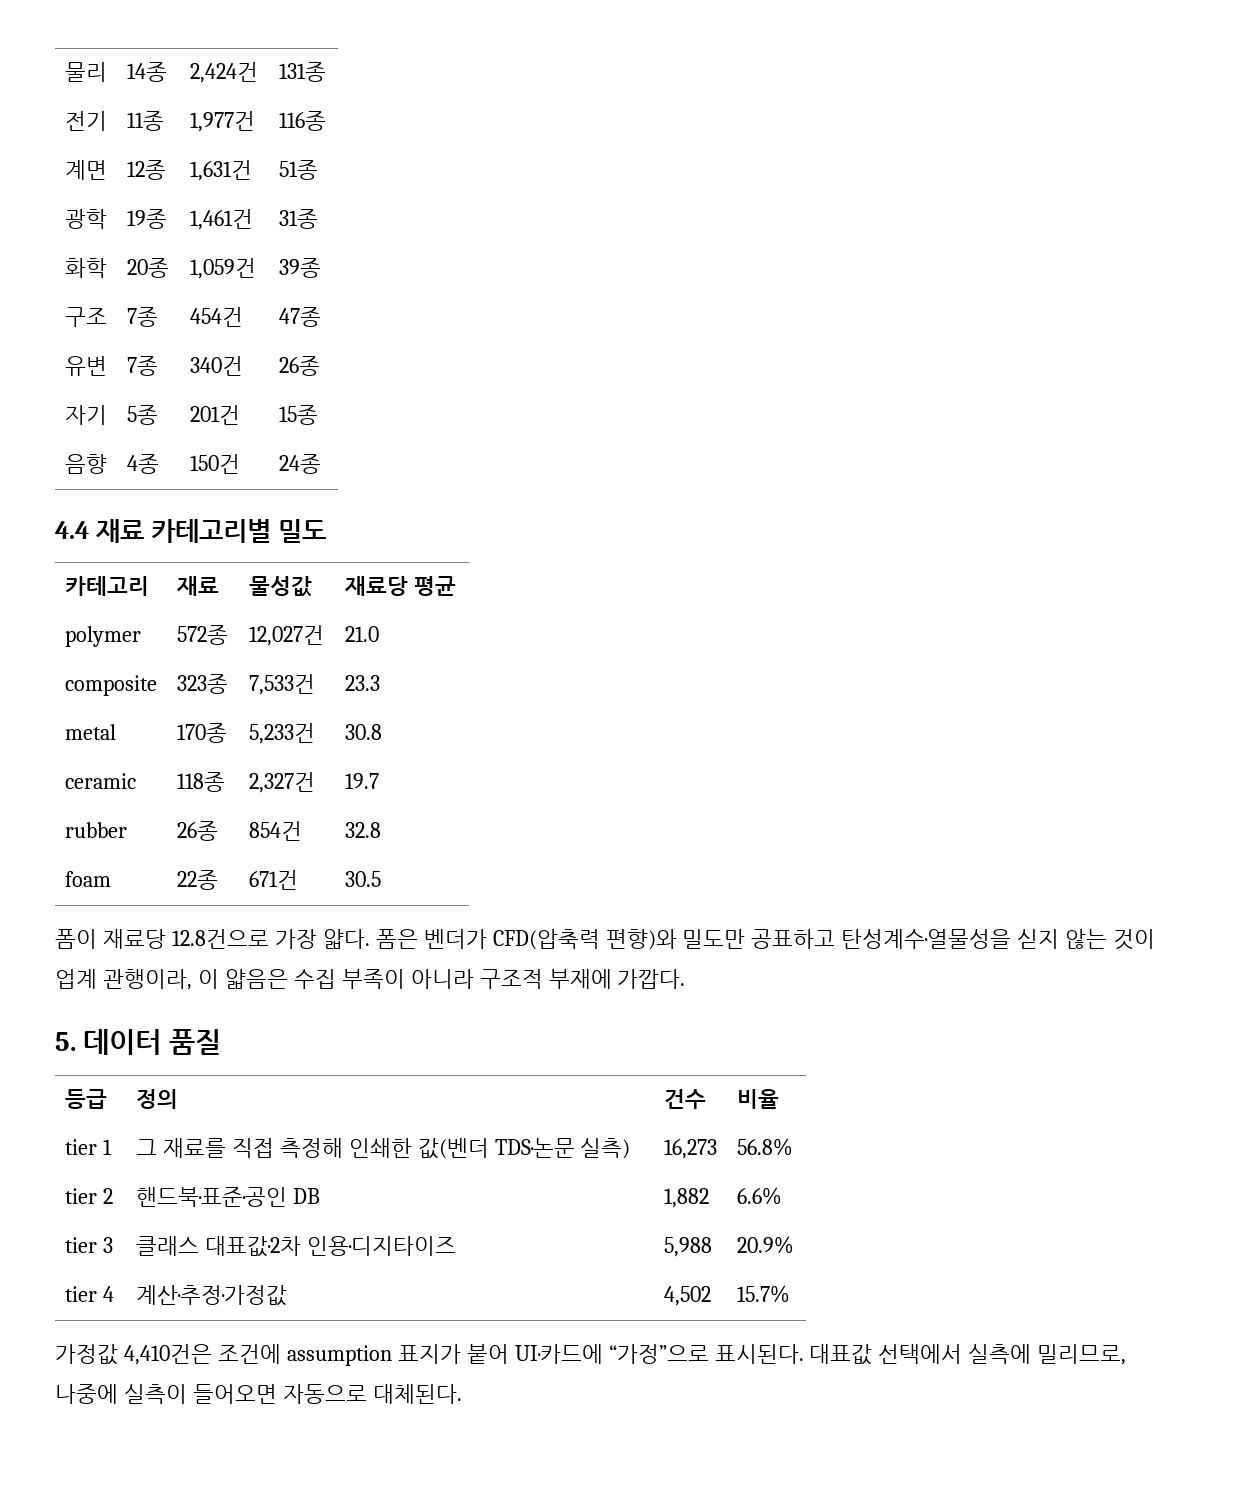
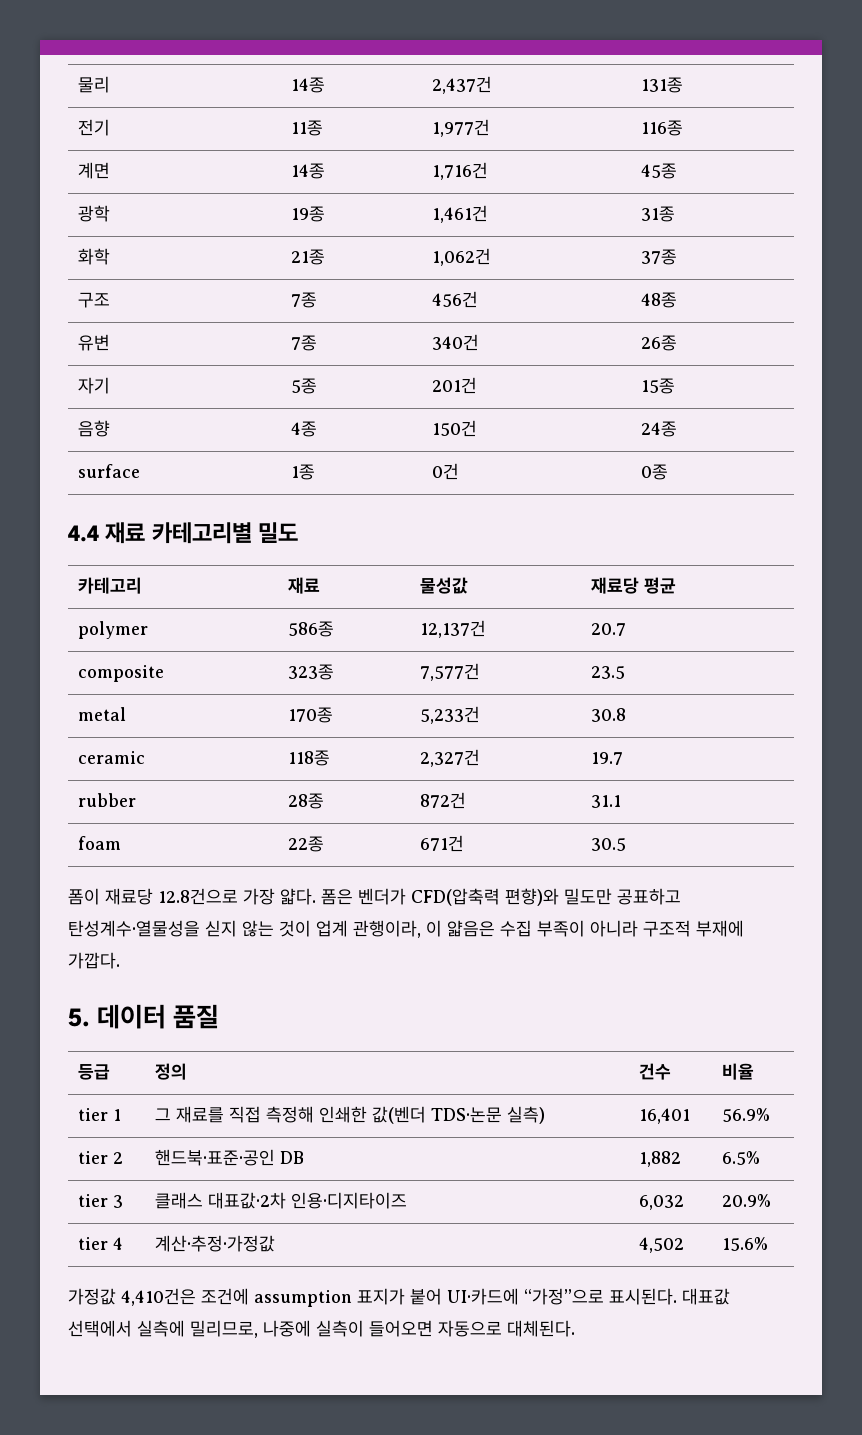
[189,62,258,83] 2,424건 -> [432,76,493,94] 2,437건
[126,160,166,180] [189,160,252,181] [278,160,318,180] 12종 | 1,631건 | 51종 -> [291,163,326,179] [432,162,489,180] [641,163,678,179] 14종 | 1,716건 | 45종
[126,258,169,278] [189,258,256,279] [278,258,321,278] 20종 | 1,059건 | 39종 -> [291,249,326,265] [432,248,492,266] [641,249,678,265] 21종 | 1,062건 | 37종
[189,307,243,327] [278,307,321,327] 454건 | 47종 -> [432,291,479,308] [641,292,678,308] 456건 | 48종
(321, 464) none -> [78,464,141,478] [291,464,316,480] [432,463,460,480] [641,464,669,480] // surface | 1종 | 0건 | 0종
[176,625,228,645] [248,625,324,646] [344,626,379,642] 572종 | 12,027건 | 21.0 -> [288,621,335,637] [420,620,487,638] [591,623,627,636] 586종 | 12,137건 | 20.7
[248,674,315,695] [344,675,380,691] 7,533건 | 23.3 -> [420,663,481,681] [591,666,626,679] 7,577건 | 23.5
[176,821,218,841] [248,821,302,841] [344,822,381,838] 26종 | 854건 | 32.8 -> [288,793,325,809] [420,792,467,809] [591,795,622,808] 28종 | 872건 | 31.1
[663,1139,717,1159] [736,1138,793,1156] 16,273 | 56.8% -> [639,1108,691,1124] [722,1108,771,1122] 16,401 | 56.9%
[736,1187,782,1205] 6.6% -> [722,1151,761,1165] 6.5%
[663,1237,712,1257] 5,988 -> [639,1195,685,1210] 6,032
[736,1285,790,1303] 15.7% -> [722,1237,769,1251] 15.6%

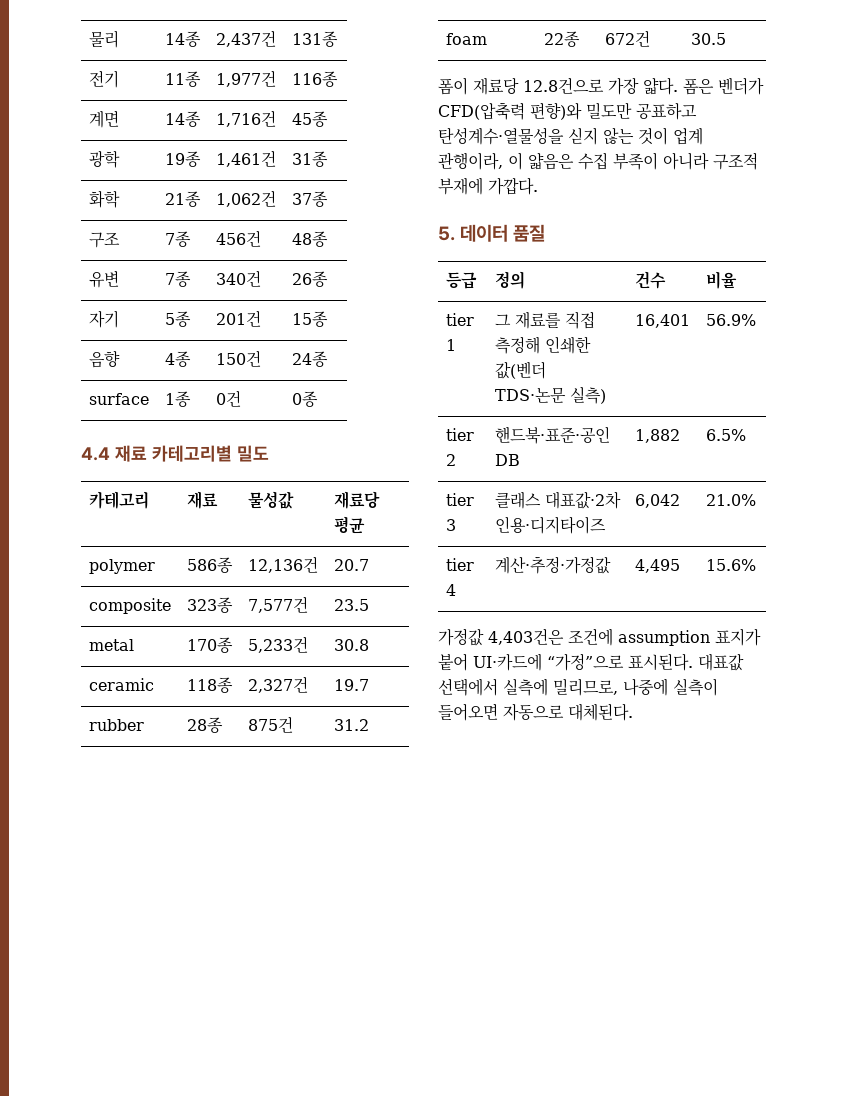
[420,620,487,638] 12,137건 -> [247,556,318,573] 12,136건
[420,792,467,809] [591,795,622,808] 872건 | 31.1 -> [247,716,293,733] [333,719,369,731] 875건 | 31.2
[420,835,465,852] 671건 -> [604,30,650,47] 672건
[639,1195,685,1210] [722,1194,772,1207] 6,032 | 20.9% -> [634,494,680,508] [705,494,756,506] 6,042 | 21.0%
[639,1237,685,1253] 4,502 -> [634,559,680,573] 4,495
[121,1288,196,1306] 4,410건은 -> [488,628,564,645] 4,403건은

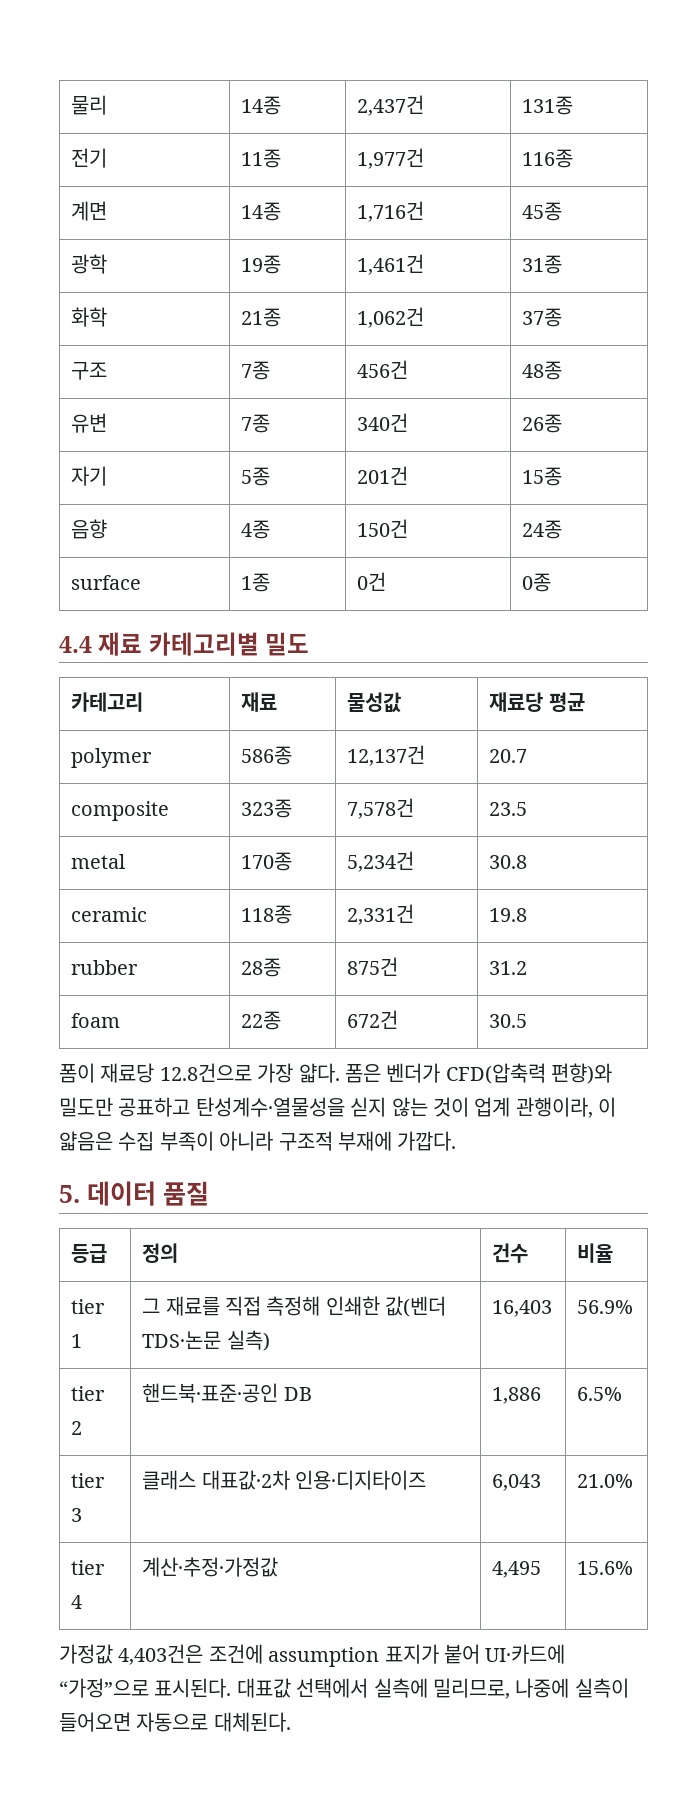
[247,556,318,573] 12,136건 -> [347,745,426,766] 12,137건
[247,596,308,613] 7,577건 -> [347,798,415,819] 7,578건
[247,636,308,653] 5,233건 -> [347,851,415,872] 5,234건
[247,676,308,693] [333,679,369,691] 2,327건 | 19.7 -> [347,904,415,925] [489,908,528,922] 2,331건 | 19.8
[634,314,690,328] 16,401 -> [492,1300,553,1317] 16,403
[634,429,680,443] 1,882 -> [492,1387,542,1404] 1,886
[634,494,680,508] 6,042 -> [492,1474,542,1491] 6,043

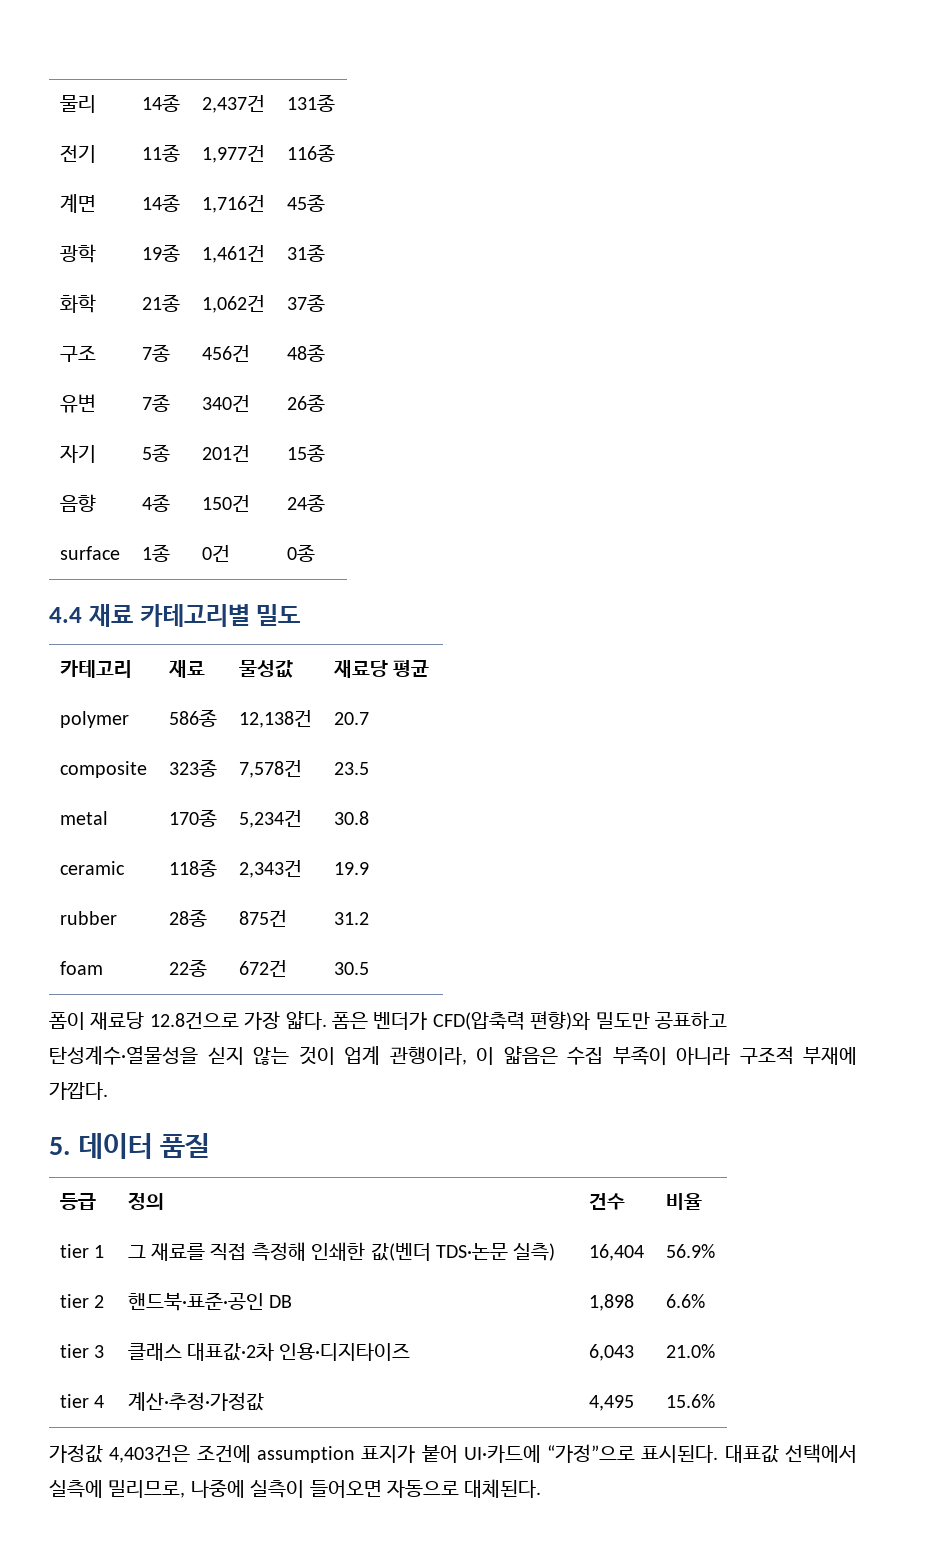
[347,745,426,766] 12,137건 -> [238,710,312,728] 12,138건
[347,904,415,925] [489,908,528,922] 2,331건 | 19.8 -> [238,860,302,878] [333,862,369,875] 2,343건 | 19.9
[492,1300,553,1317] 16,403 -> [588,1244,644,1261] 16,404
[492,1387,542,1404] [577,1387,623,1401] 1,886 | 6.5% -> [588,1294,634,1311] [665,1294,705,1308] 1,898 | 6.6%

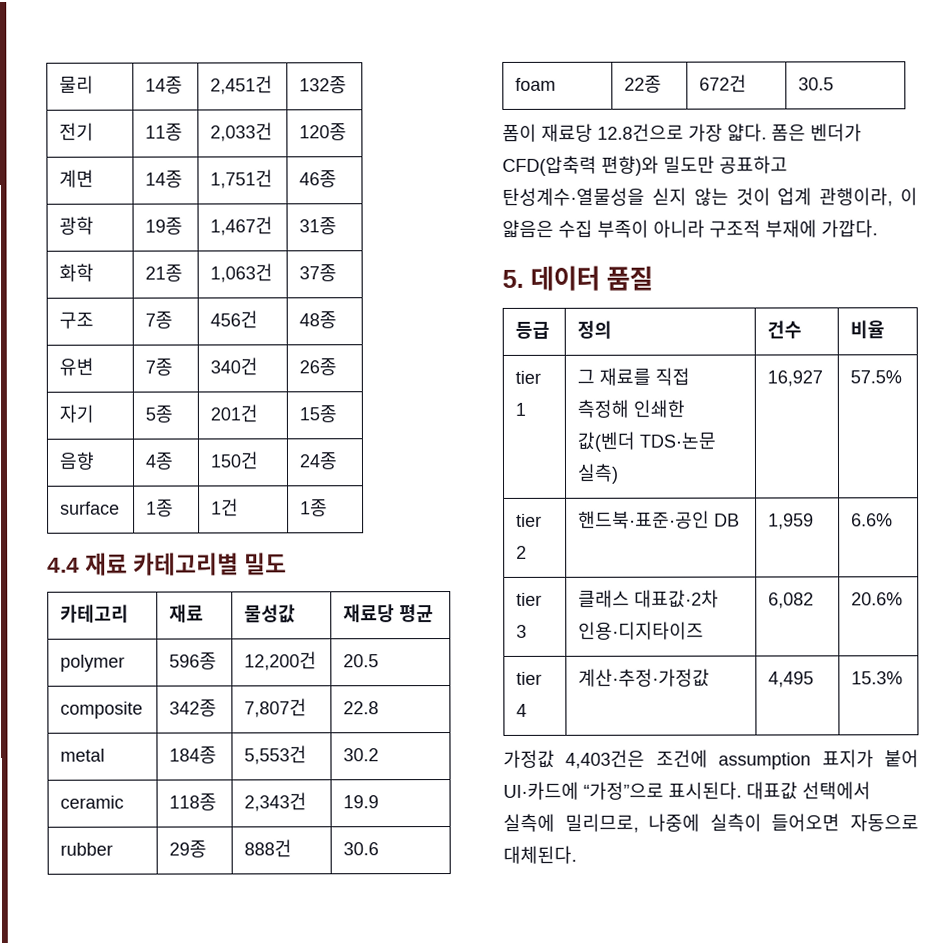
[201,95,265,113] [286,94,335,112] 2,437건 | 131종 -> [210,75,274,95] [299,76,348,94] 2,451건 | 132종
[201,145,265,163] [286,144,335,162] 1,977건 | 116종 -> [210,122,274,142] [299,123,348,141] 2,033건 | 120종
[201,195,265,213] [286,194,325,212] 1,716건 | 45종 -> [210,169,274,189] [299,170,338,188] 1,751건 | 46종
[201,245,265,263] 1,461건 -> [210,216,274,236] 1,467건
[201,295,265,313] 1,062건 -> [210,263,274,283] 1,063건
[201,545,230,562] [286,544,315,562] 0건 | 0종 -> [211,498,240,517] [300,499,329,517] 1건 | 1종
[168,709,217,727] [238,710,312,728] [333,712,369,725] [59,761,147,778] [168,759,217,777] [238,760,302,778] [333,762,369,775] [59,811,108,825] [168,809,217,827] [238,810,302,828] [333,811,369,825] 586종 | 12,138건 | 20.7 // composite | 323종 | 7,578건 | 23.5 // metal | 170종 | 5,234건 | 30.8 -> [169,652,218,670] [244,651,318,671] [343,654,380,668] [60,701,144,719] [169,699,218,717] [244,698,308,718] [343,701,380,715] [60,748,106,762] [169,746,218,764] [244,745,308,765] [343,748,380,762] 596종 | 12,200건 | 20.5 // composite | 342종 | 7,807건 | 22.8 // metal | 184종 | 5,553건 | 30.2
[168,909,207,927] [238,910,287,927] [333,912,369,925] 28종 | 875건 | 31.2 -> [169,840,208,858] [244,839,293,858] [343,842,380,856] 29종 | 888건 | 30.6
[588,1244,644,1261] [665,1244,715,1258] 16,404 | 56.9% -> [767,370,824,387] [850,370,903,384] 16,927 | 57.5%
[588,1294,634,1311] 1,898 -> [768,513,815,530] 1,959
[588,1344,634,1361] [665,1344,715,1358] 6,043 | 21.0% -> [768,592,815,609] [851,592,904,606] 6,082 | 20.6%
[665,1394,715,1408] 15.6% -> [851,671,904,685] 15.3%

